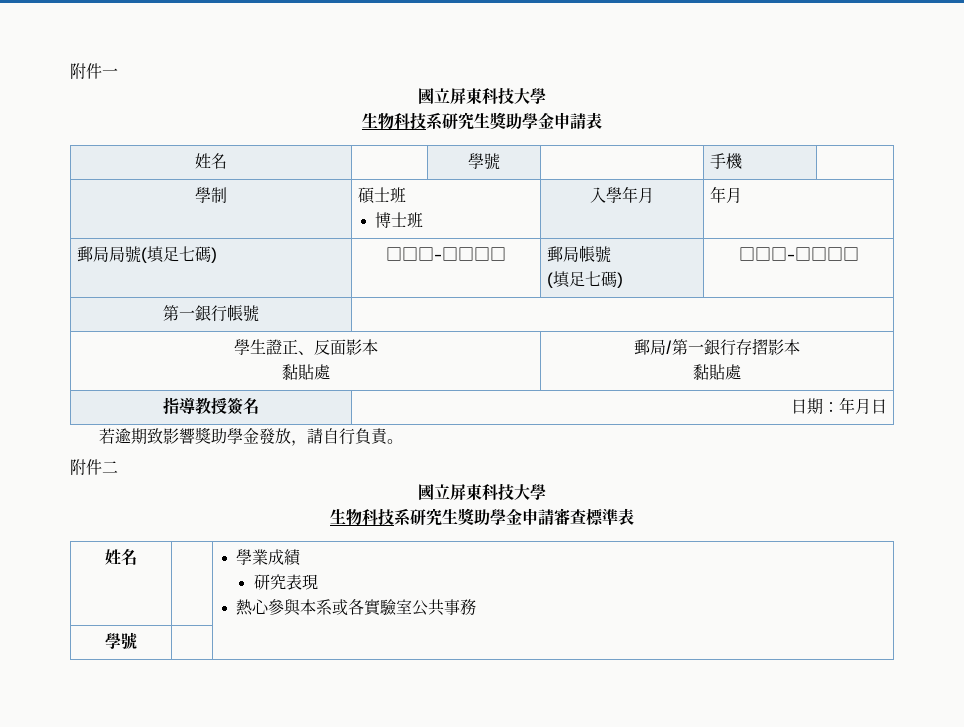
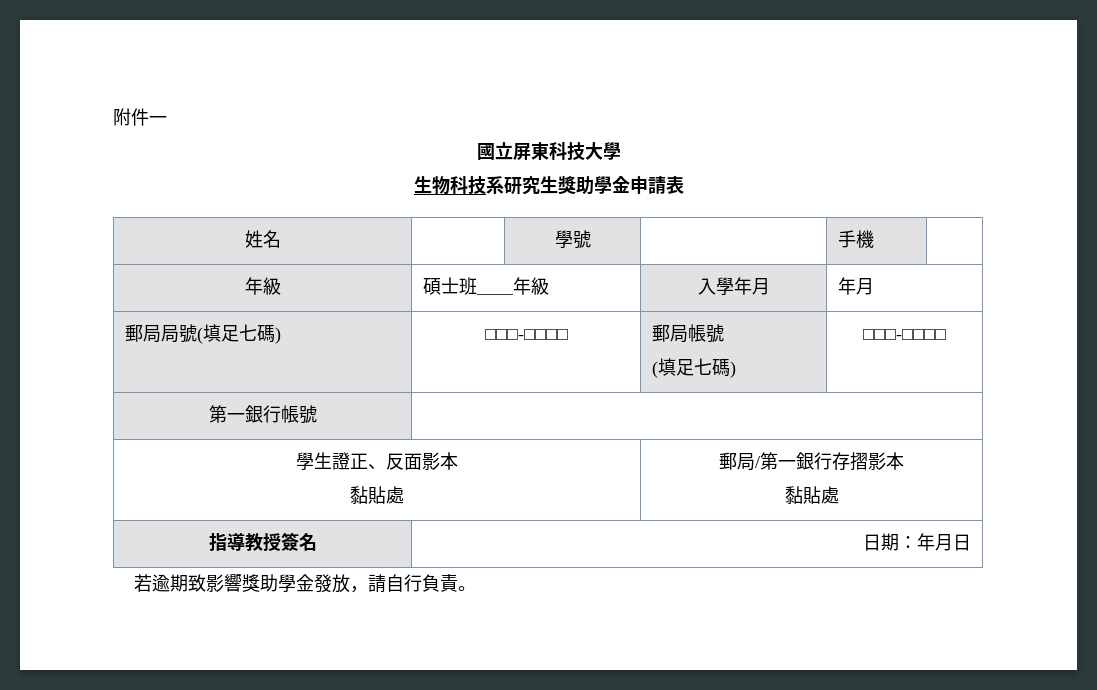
[195,187,227,203] 學制 -> [244,277,281,295] 年級
[375,212,424,228] // 博士班 -> [475,277,549,295] ____年級
[70,459,118,476] [418,483,546,501] [330,508,634,526] [105,548,137,565] [236,549,302,566] [253,574,318,590] [236,599,477,616] [104,632,137,649] // 附件二 // 國立屏東科技大學 // 生物科技系研究生獎助學金申請審查標準表 // 姓名 | | 學業成績 // 研究表現 // 熱心參與本系或各實驗室公共事務 // 學號 | | -> (476, 588) none

